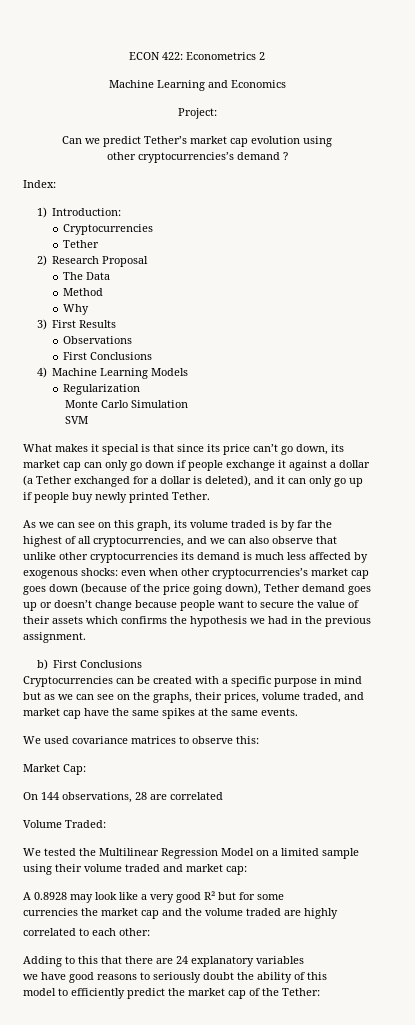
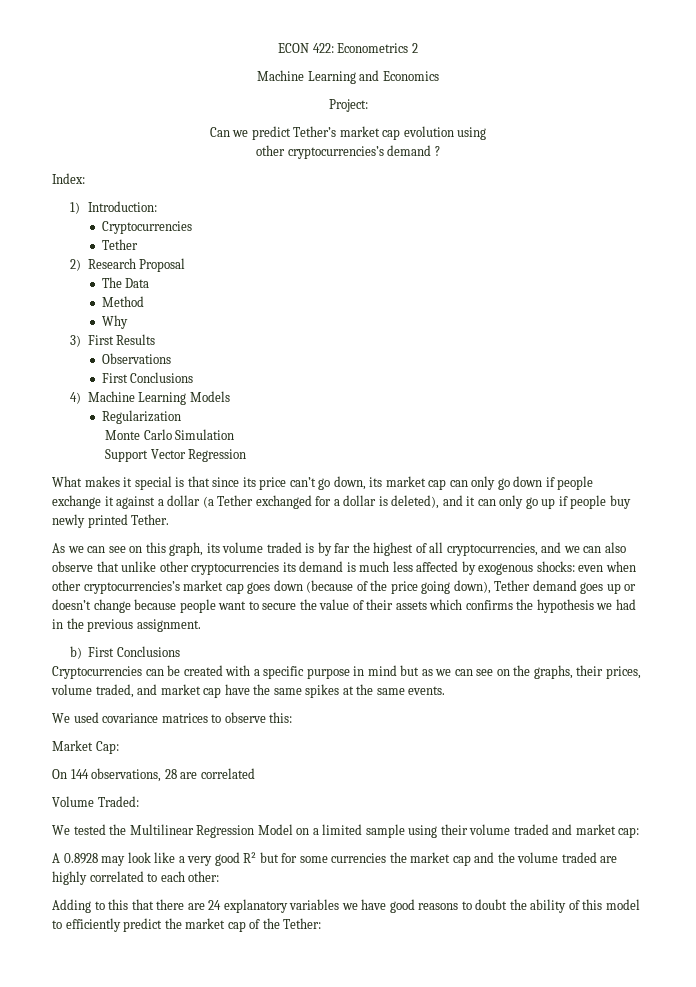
[64,416,88,424] SVM -> [105,449,247,462] Support Vector Regression
(284, 897) // -> (328, 859) none
(338, 913) // -> (87, 878) none
(304, 960) // -> (340, 904) none
[153,972,201,983] seriously -> (472, 905) none
(327, 976) // -> (603, 904) none

